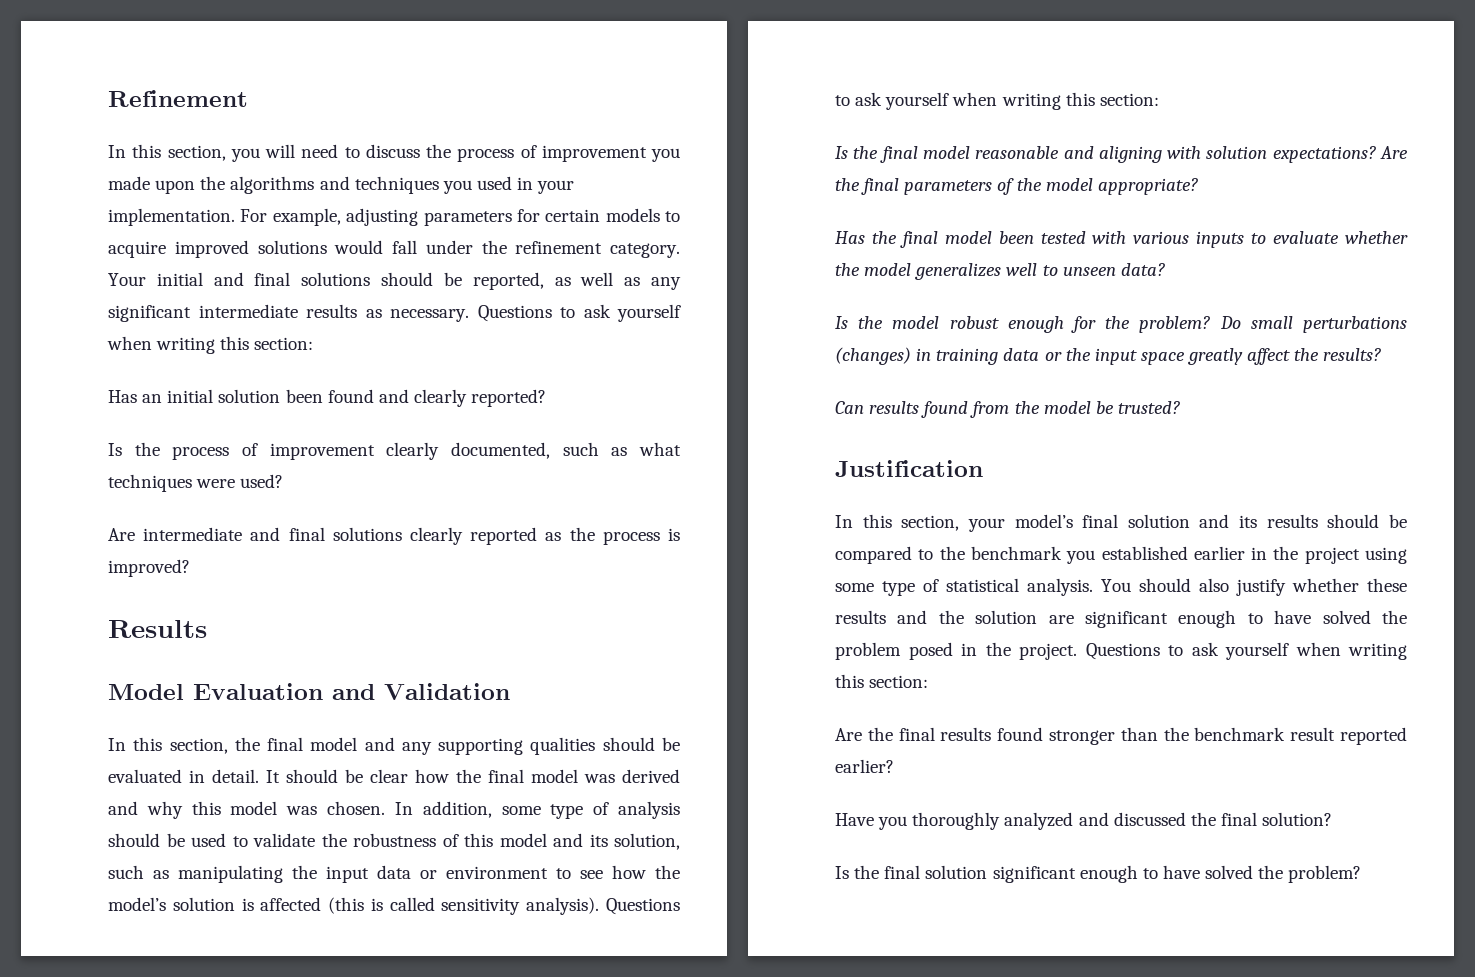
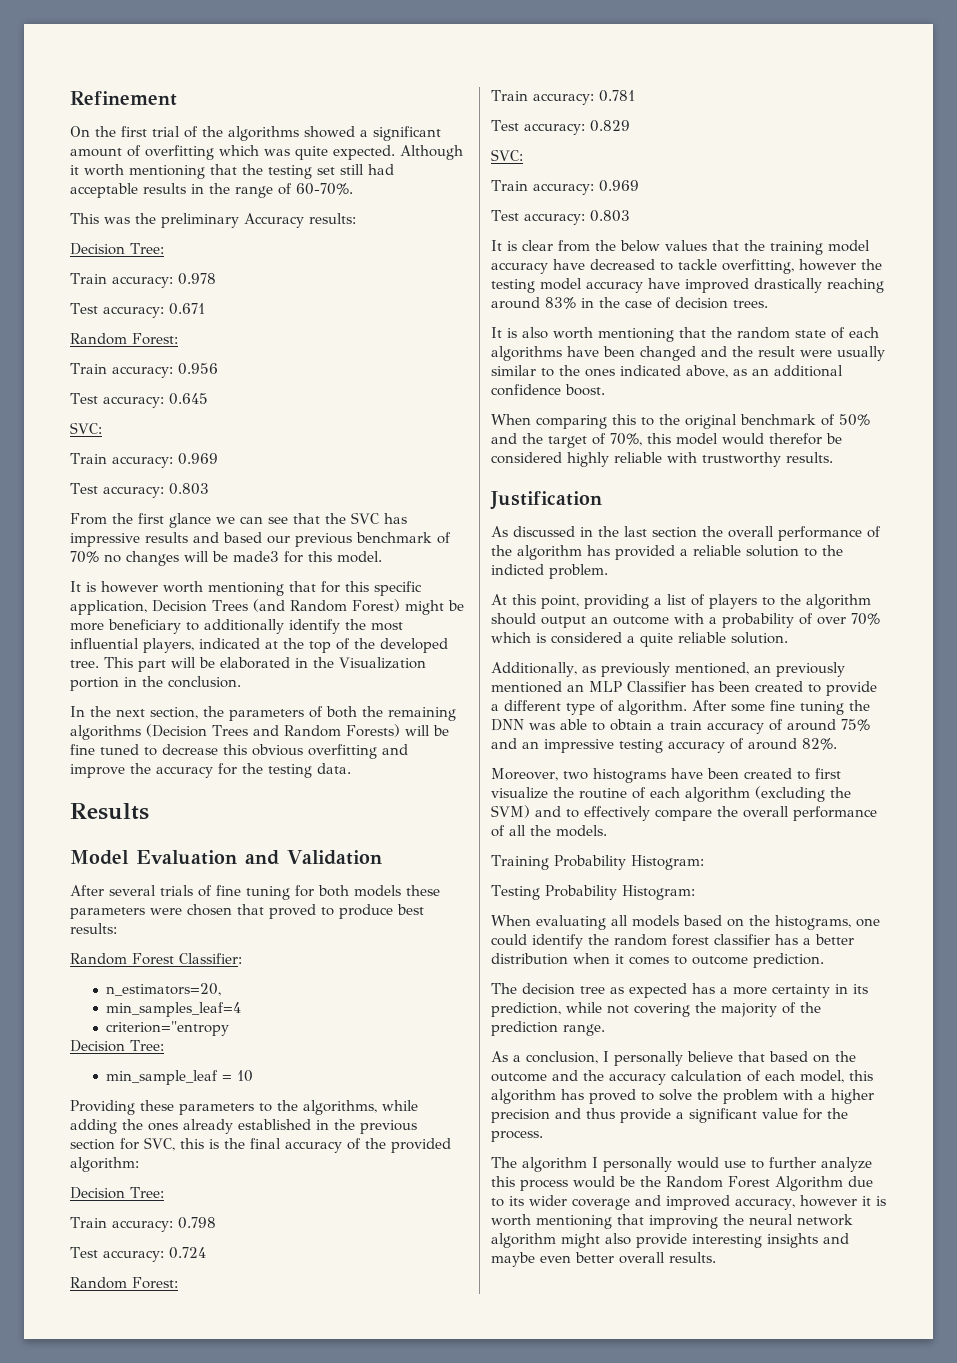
[108,144,680,162] [108,176,575,194] [108,208,680,226] [108,240,680,258] [108,272,681,290] [108,304,681,322] [107,336,314,354] [108,389,547,407] [108,442,681,460] [108,474,284,492] [108,527,680,545] [108,559,190,577] In this section, you will need to discuss the process of improvement you made upon the algorithms and techniques you used in your implementation. For example, adjusting parameters for certain models to acquire improved solutions would fall under the refinement category. Your initial and final solutions should be reported, as well as any significant intermediate results as necessary. Questions to ask yourself when writing this section: // Has an initial solution been found and clearly reported? // Is the process of improvement clearly documented, such as what techniques were used? // Are intermediate and final solutions clearly reported as the process is improved? -> [70,126,441,141] [70,145,463,160] [70,164,394,179] [70,183,353,198] [70,213,356,228] [70,243,164,255] [70,273,216,288] [70,303,205,318] [70,333,178,345] [70,363,218,378] [70,393,208,408] [70,422,102,434] [70,453,218,468] [70,483,209,498] [70,512,407,528] [70,532,451,547] [70,551,382,566] [70,581,422,596] [70,599,464,615] [70,619,403,634] [70,638,448,653] [70,657,426,672] [70,676,241,691] [70,706,456,721] [70,724,449,740] [70,744,408,759] [70,763,351,778] On the first trial of the algorithms showed a significant amount of overfitting which was quite expected. Although it worth mentioning that the testing set still had acceptable results in the range of 60-70%. // This was the preliminary Accuracy results: // Decision Tree: // Train accuracy: 0.978 // Test accuracy: 0.671 // Random Forest: // Train accuracy: 0.956 // Test accuracy: 0.645 // SVC: // Train accuracy: 0.969 // Test accuracy: 0.803 // From the first glance we can see that the SVC has impressive results and based our previous benchmark of 70% no changes will be made3 for this model. // It is however worth mentioning that for this specific application, Decision Trees (and Random Forest) might be more beneficiary to additionally identify the most influential players, indicated at the top of the developed tree. This part will be elaborated in the Visualization portion in the conclusion. // In the next section, the parameters of both the remaining algorithms (Decision Trees and Random Forests) will be fine tuned to decrease this obvious overfitting and improve the accuracy for the testing data.
[108,737,680,755] [108,769,680,783] [108,801,680,819] [108,833,680,850] [108,865,680,883] [108,897,680,915] [835,92,1159,110] [835,146,1408,163] [835,178,1198,195] [835,231,1408,248] [835,263,1165,280] [835,316,1407,333] [835,347,1382,365] [835,401,1180,418] [835,460,983,477] [835,514,1407,532] [835,546,1407,564] [835,578,1407,596] [835,610,1407,628] [835,642,1407,660] [835,674,929,688] [835,727,1407,745] [835,759,894,773] [835,812,1333,830] [835,865,1362,883] In this section, the final model and any supporting qualities should be evaluated in detail. It should be clear how the final model was derived and why this model was chosen. In addition, some type of analysis should be used to validate the robustness of this model and its solution, such as manipulating the input data or environment to see how the model’s solution is affected (this is called sensitivity analysis). Questions to ask yourself when writing this section: // Is the final model reasonable and aligning with solution expectations? Are the final parameters of the model appropriate? // Has the final model been tested with various inputs to evaluate whether the model generalizes well to unseen data? // Is the model robust enough for the problem? Do small perturbations (changes) in training data or the input space greatly affect the results? // Can results found from the model be trusted? // Justification // In this section, your model’s final solution and its results should be compared to the benchmark you established earlier in the project using some type of statistical analysis. You should also justify whether these results and the solution are significant enough to have solved the problem posed in the project. Questions to ask yourself when writing this section: // Are the final results found stronger than the benchmark result reported earlier? // Have you thoroughly analyzed and discussed the final solution? // Is the final solution significant enough to have solved the problem? -> [70,885,440,900] [70,904,424,919] [70,923,117,934] [70,953,242,965] [106,983,222,996] [106,1002,242,1017] [106,1021,230,1036] [70,1040,164,1052] [106,1070,254,1085] [70,1100,418,1115] [70,1119,417,1134] [70,1137,451,1153] [70,1157,139,1172] [70,1187,164,1199] [70,1217,216,1232] [70,1247,206,1262] [70,1277,178,1289] [491,90,635,105] [491,120,630,135] [491,149,523,161] [491,180,639,195] [491,210,630,225] [491,240,870,255] [491,259,882,274] [491,278,884,293] [491,297,768,309] [491,327,879,342] [491,346,885,361] [491,365,843,378] [491,384,605,396] [491,414,870,429] [491,433,842,448] [491,452,833,467] [490,491,602,510] [491,526,881,541] [491,545,843,560] [491,564,608,579] [491,594,871,609] [491,613,880,628] [491,632,788,647] [491,662,845,677] [491,681,877,696] [491,700,870,715] [491,719,870,734] [491,738,837,753] [491,768,841,783] [491,786,851,802] [491,805,877,821] [491,825,607,837] [491,855,704,870] [491,885,695,900] [491,915,880,930] [491,934,854,949] [491,953,824,968] [491,983,868,998] [491,1002,821,1017] [491,1021,605,1036] [491,1051,856,1066] [491,1070,873,1085] [491,1089,874,1104] [491,1108,848,1123] [491,1130,543,1142] [491,1157,872,1172] [491,1176,873,1191] [491,1195,886,1210] [491,1214,853,1229] [491,1233,849,1248] [491,1252,716,1267] After several trials of fine tuning for both models these parameters were chosen that proved to produce best results: // Random Forest Classifier: // n_estimators=20, // min_samples_leaf=4 // criterion="entropy // Decision Tree: // min_sample_leaf = 10 // Providing these parameters to the algorithms, while adding the ones already established in the previous section for SVC, this is the final accuracy of the provided algorithm: // Decision Tree: // Train accuracy: 0.798 // Test accuracy: 0.724 // Random Forest: // Train accuracy: 0.781 // Test accuracy: 0.829 // SVC: // Train accuracy: 0.969 // Test accuracy: 0.803 // It is clear from the below values that the training model accuracy have decreased to tackle overfitting, however the testing model accuracy have improved drastically reaching around 83% in the case of decision trees. // It is also worth mentioning that the random state of each algorithms have been changed and the result were usually similar to the ones indicated above, as an additional confidence boost. // When comparing this to the original benchmark of 50% and the target of 70%, this model would therefor be considered highly reliable with trustworthy results. // Justification // As discussed in the last section the overall performance of the algorithm has provided a reliable solution to the indicted problem. // At this point, providing a list of players to the algorithm should output an outcome with a probability of over 70% which is considered a quite reliable solution. // Additionally, as previously mentioned, an previously mentioned an MLP Classifier has been created to provide a different type of algorithm. After some fine tuning the DNN was able to obtain a train accuracy of around 75% and an impressive testing accuracy of around 82%. // Moreover, two histograms have been created to first visualize the routine of each algorithm (excluding the SVM) and to effectively compare the overall performance of all the models. // Training Probability Histogram: // Testing Probability Histogram: // When evaluating all models based on the histograms, one could identify the random forest classifier has a better distribution when it comes to outcome prediction. // The decision tree as expected has a more certainty in its prediction, while not covering the majority of the prediction range. // As a conclusion, I personally believe that based on the outcome and the accuracy calculation of each model, this algorithm has proved to solve the problem with a higher precision and thus provide a significant value for the process. // The algorithm I personally would use to further analyze this process would be the Random Forest Algorithm due to its wider coverage and improved accuracy, however it is worth mentioning that improving the neural network algorithm might also provide interesting insights and maybe even better overall results.

